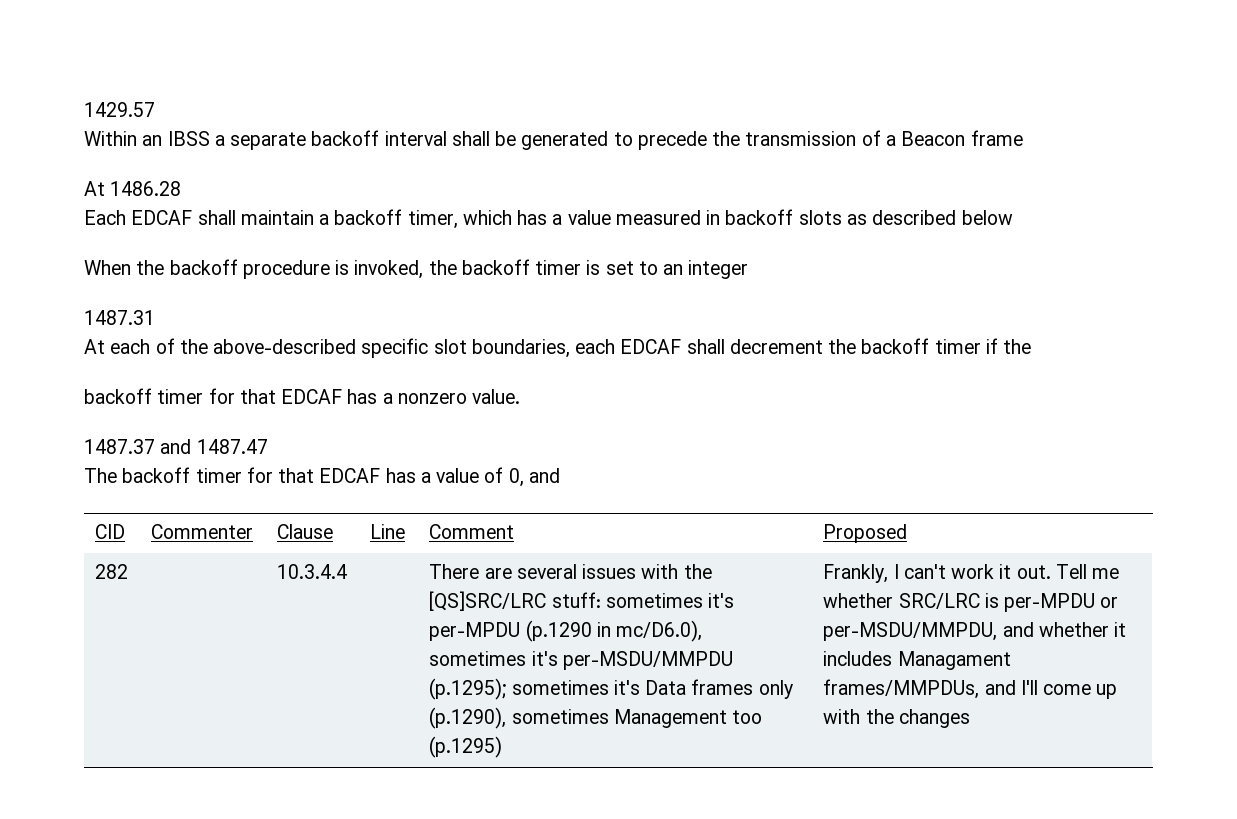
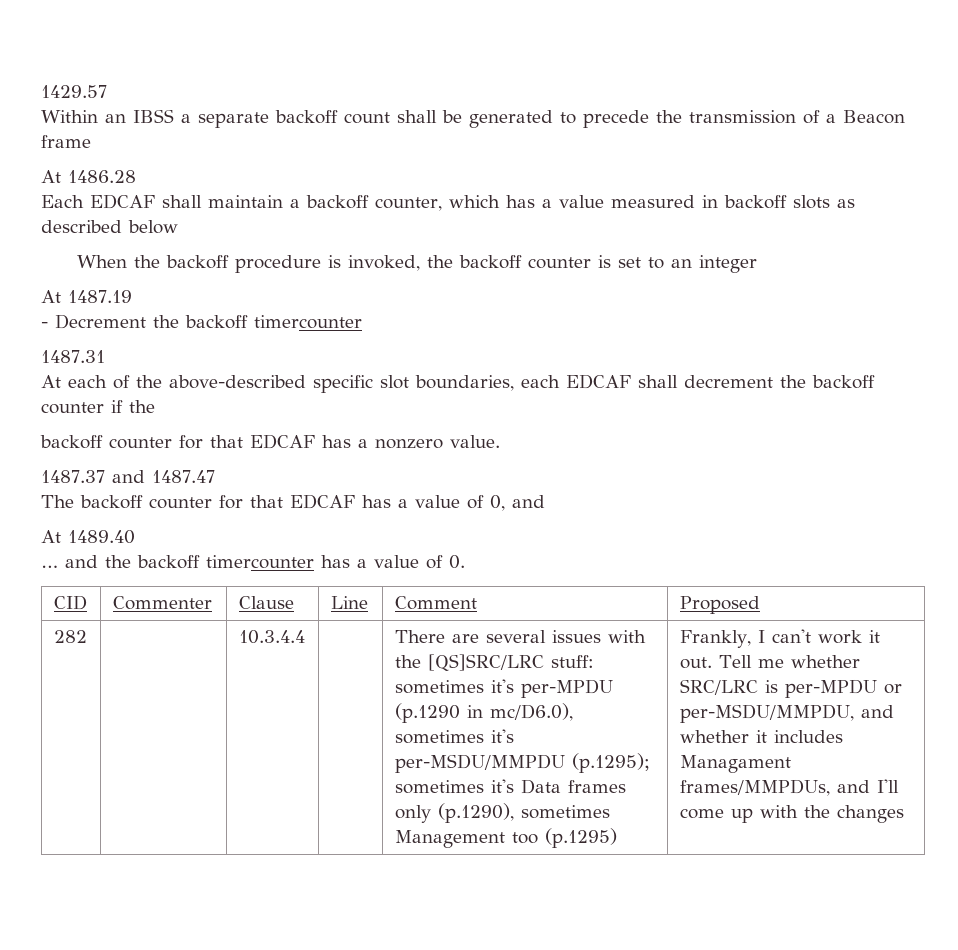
[384,131,447,146] interval -> [344,112,390,124] count
[407,210,458,229] timer, -> [375,197,442,211] counter,
[535,260,582,275] timer -> [527,257,591,269] counter
(749, 269) none -> [41,290,132,303] [41,314,362,329] // At 1487.19 // - Decrement the backoff timercounter
[934,339,981,354] timer -> [41,402,104,414] counter
[157,389,204,404] timer -> [109,437,172,449] counter
[195,468,242,483] timer -> [149,497,212,509] counter
(560, 475) none -> [41,530,135,544] [41,555,465,569] // At 1489.40 // … and the backoff timercounter has a value of 0.

